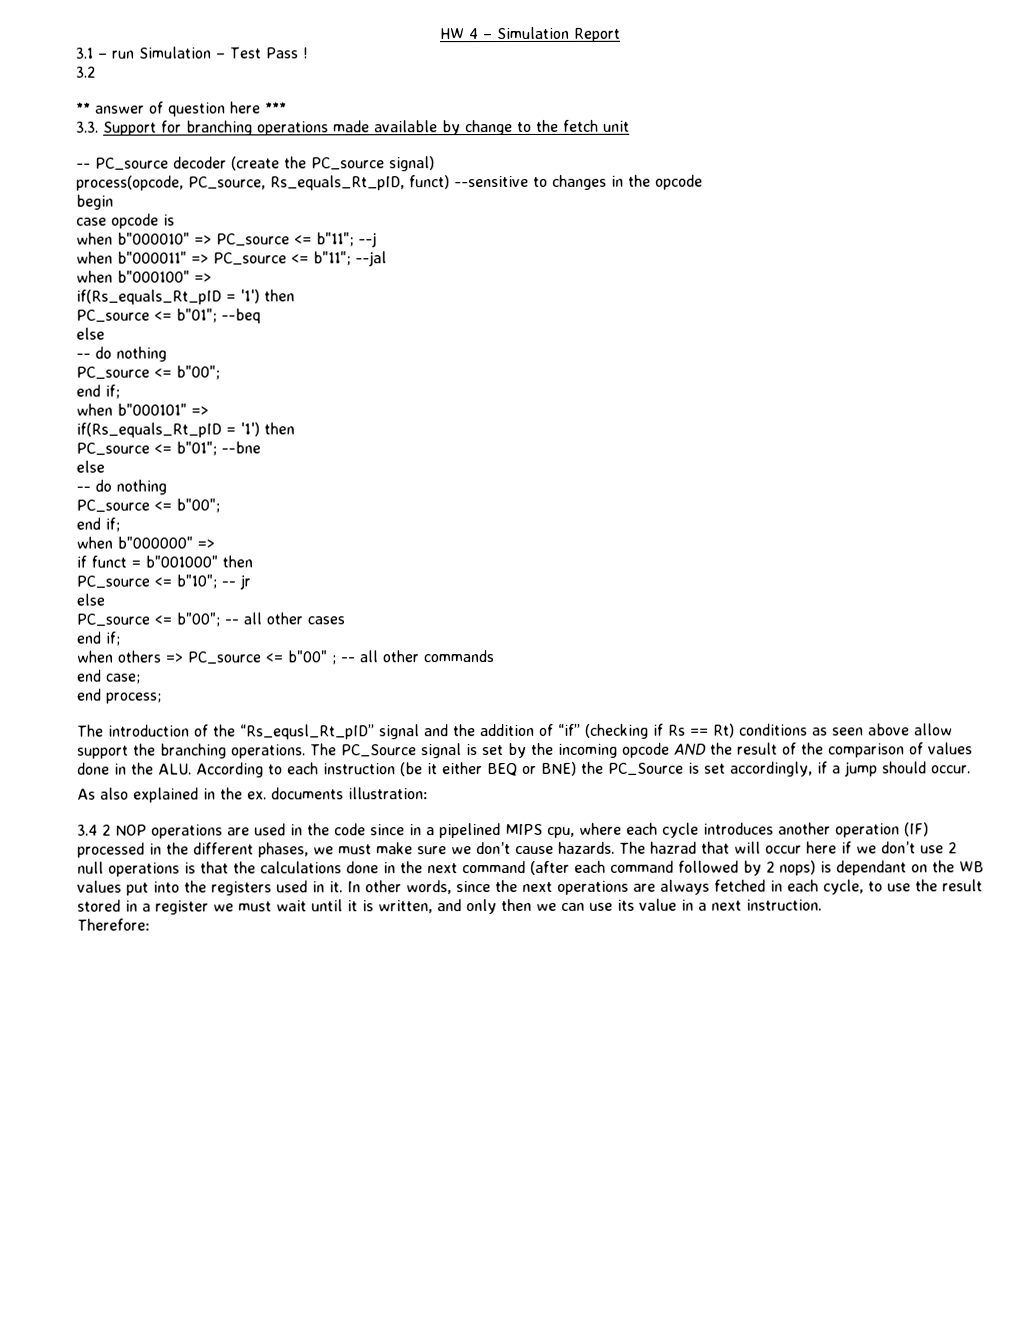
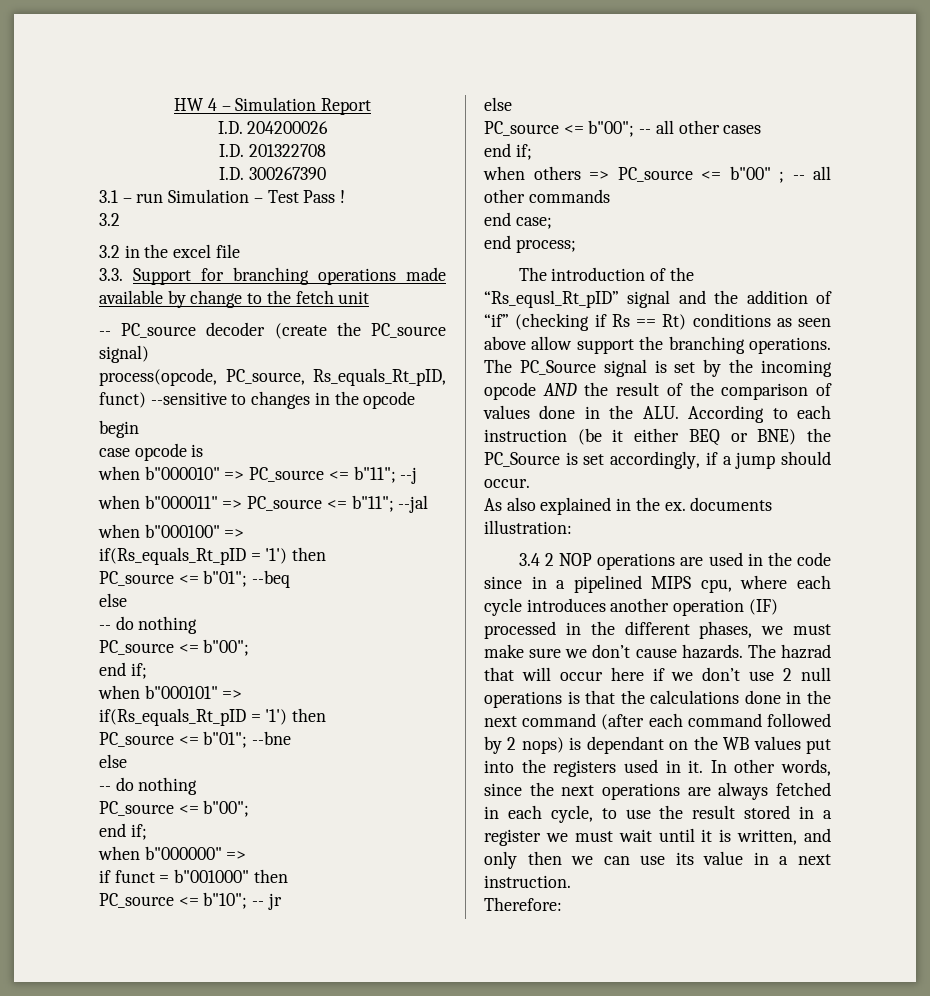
(621, 34) none -> [217,121,329,134] [219,144,326,157] [219,167,326,180] // I.D. 204200026 // I.D. 201322708 // I.D. 300267390
[76,101,287,117] ** answer of question here *** -> [99,244,240,258] 3.2 in the excel file

